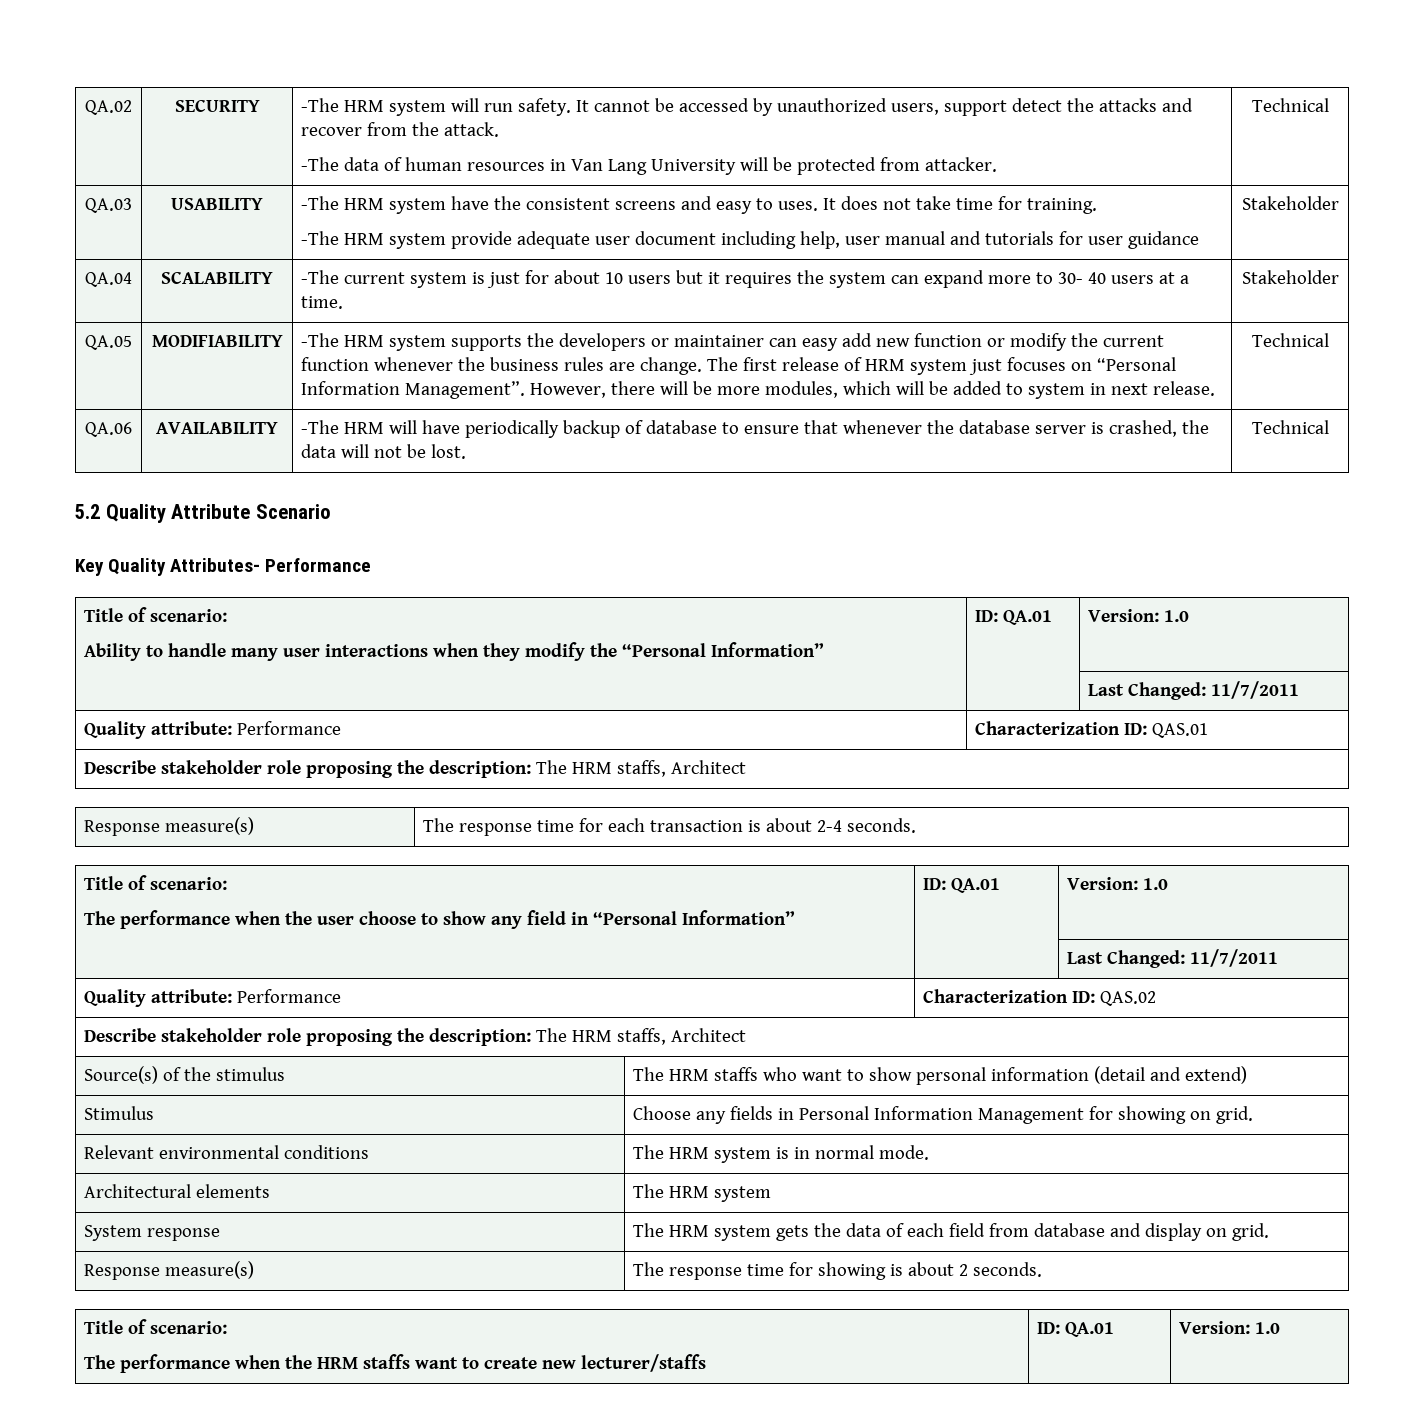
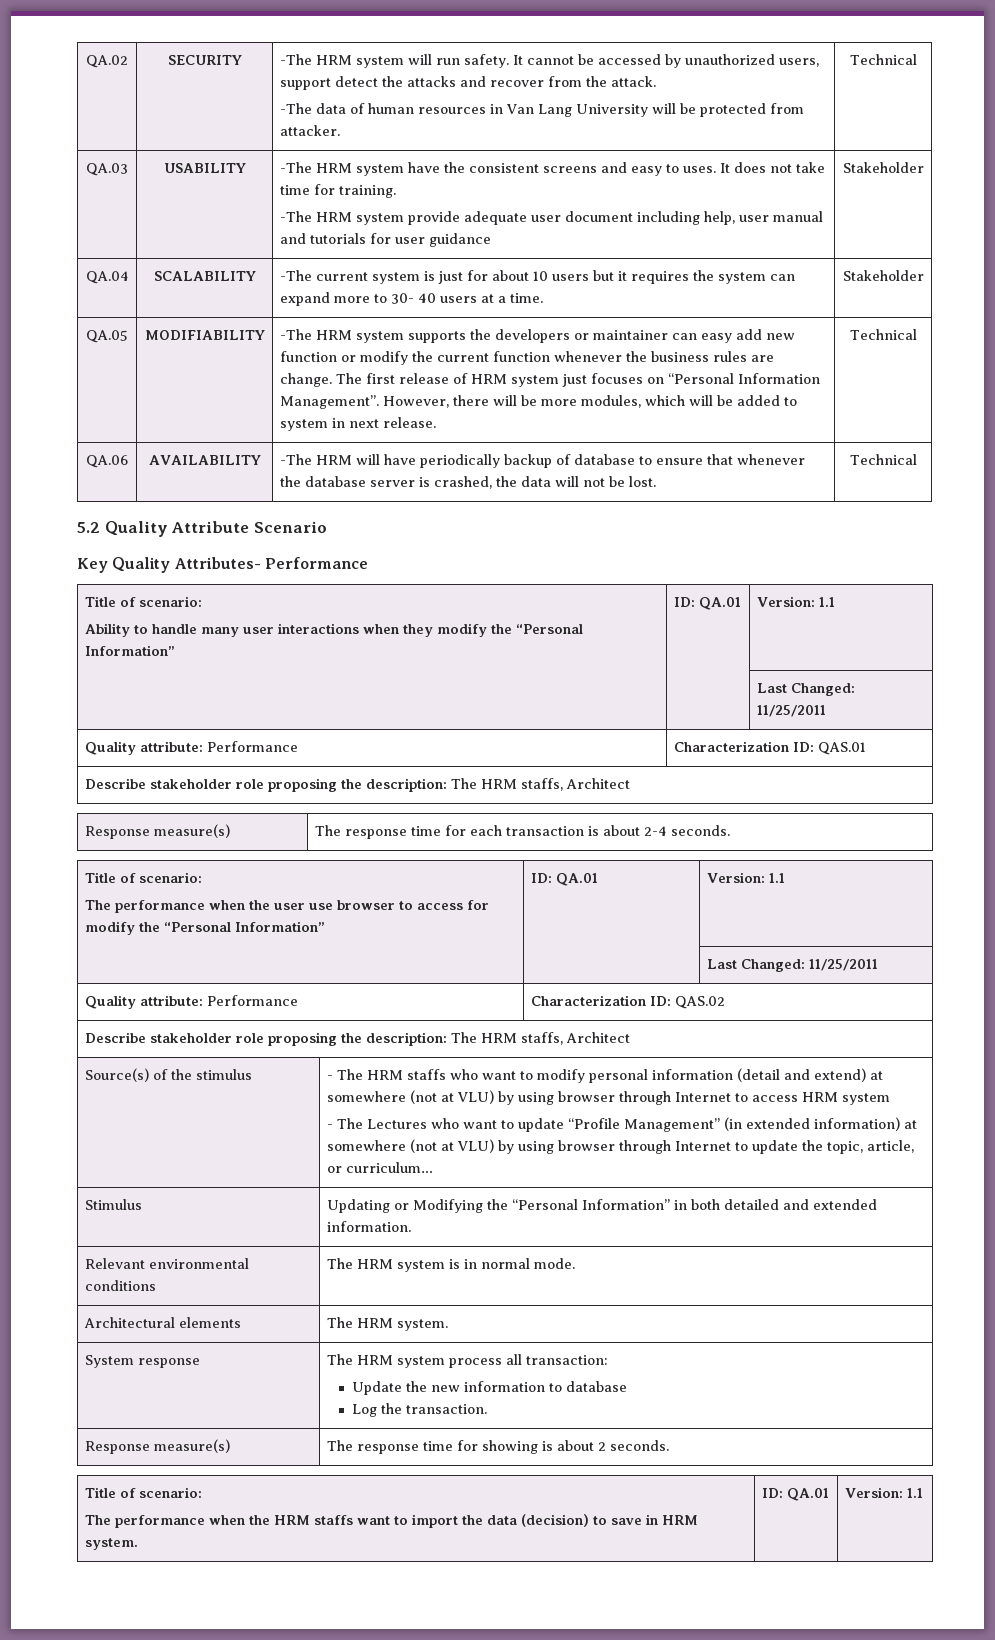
[1164,610,1190,622] [1088,681,1300,700] 1.0 // | | Last Changed: 11/7/2011 -> [818,597,835,607] [756,683,855,696] [756,705,826,717] 1.1 // | | Last Changed: 11/25/2011
[359,910,796,929] [923,878,1001,893] [1067,877,1169,890] [1067,949,1279,968] choose to show any field in “Personal Information” | ID: QA.01 | Version: 1.0 // | | Last Changed: 11/7/2011 -> [308,900,489,910] [84,921,325,935] [530,873,598,886] [706,872,785,883] [706,959,878,972] use browser to access for modify the “Personal Information” | ID: QA.01 | Version: 1.1 // | | Last Changed: 11/25/2011
(286, 1074) none -> [326,1075,333,1080] -
[869,1067,913,1081] show -> [536,1069,585,1083] modify
[84,1106,155,1120] [633,1106,1254,1124] // Stimulus | Choose any fields in Personal Information Management for showing on grid. -> [869,1071,883,1080] [326,1090,890,1105] [326,1117,917,1132] [326,1139,914,1154] [326,1162,433,1173] [84,1199,142,1210] [326,1199,877,1213] [326,1221,411,1232] at somewhere (not at VLU) by using browser through Internet to access HRM system // - The Lectures who want to update “Profile Management” (in extended information) at somewhere (not at VLU) by using browser through Internet to update the topic, article, or curriculum… // Stimulus | Updating or Modifying the “Personal Information” in both detailed and extended information.
[714,1186,772,1202] system -> [396,1319,448,1331] system.
[776,1223,1270,1241] gets the data of each field from database and display on grid. -> [448,1354,608,1368] [352,1381,628,1395] [352,1403,488,1417] process all transaction: // Update the new information to database // Log the transaction.
[484,1354,707,1372] [1037,1322,1115,1337] [1179,1321,1281,1334] create new lecturer/staffs | ID: QA.01 | Version: 1.0 -> [411,1514,698,1528] [84,1538,138,1550] [761,1488,829,1501] [844,1487,923,1498] import the data (decision) to save in HRM system. | ID: QA.01 | Version: 1.1

